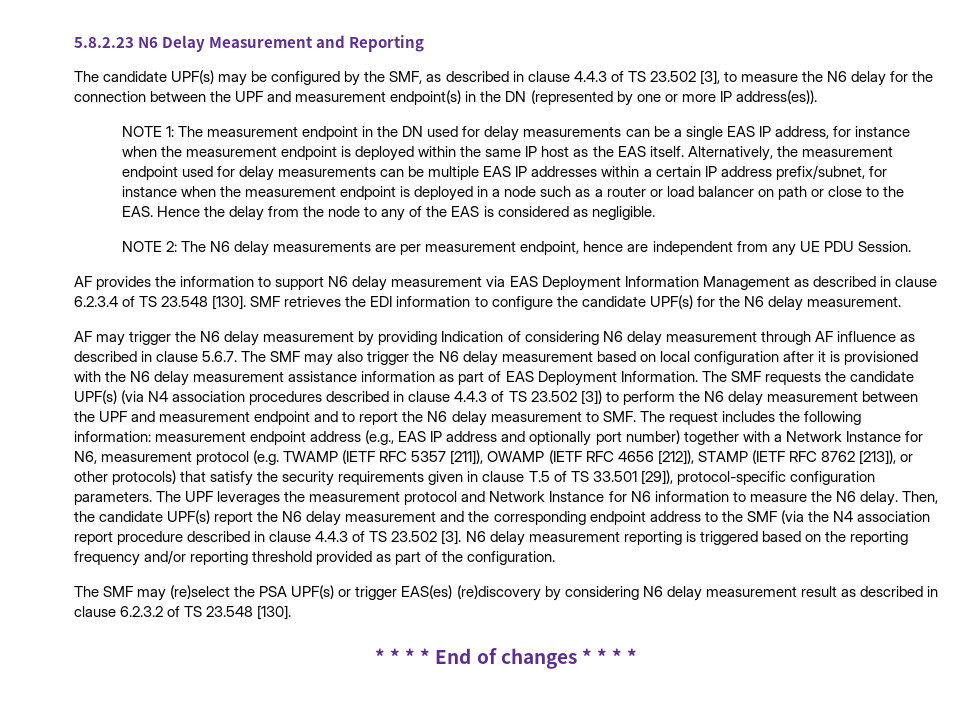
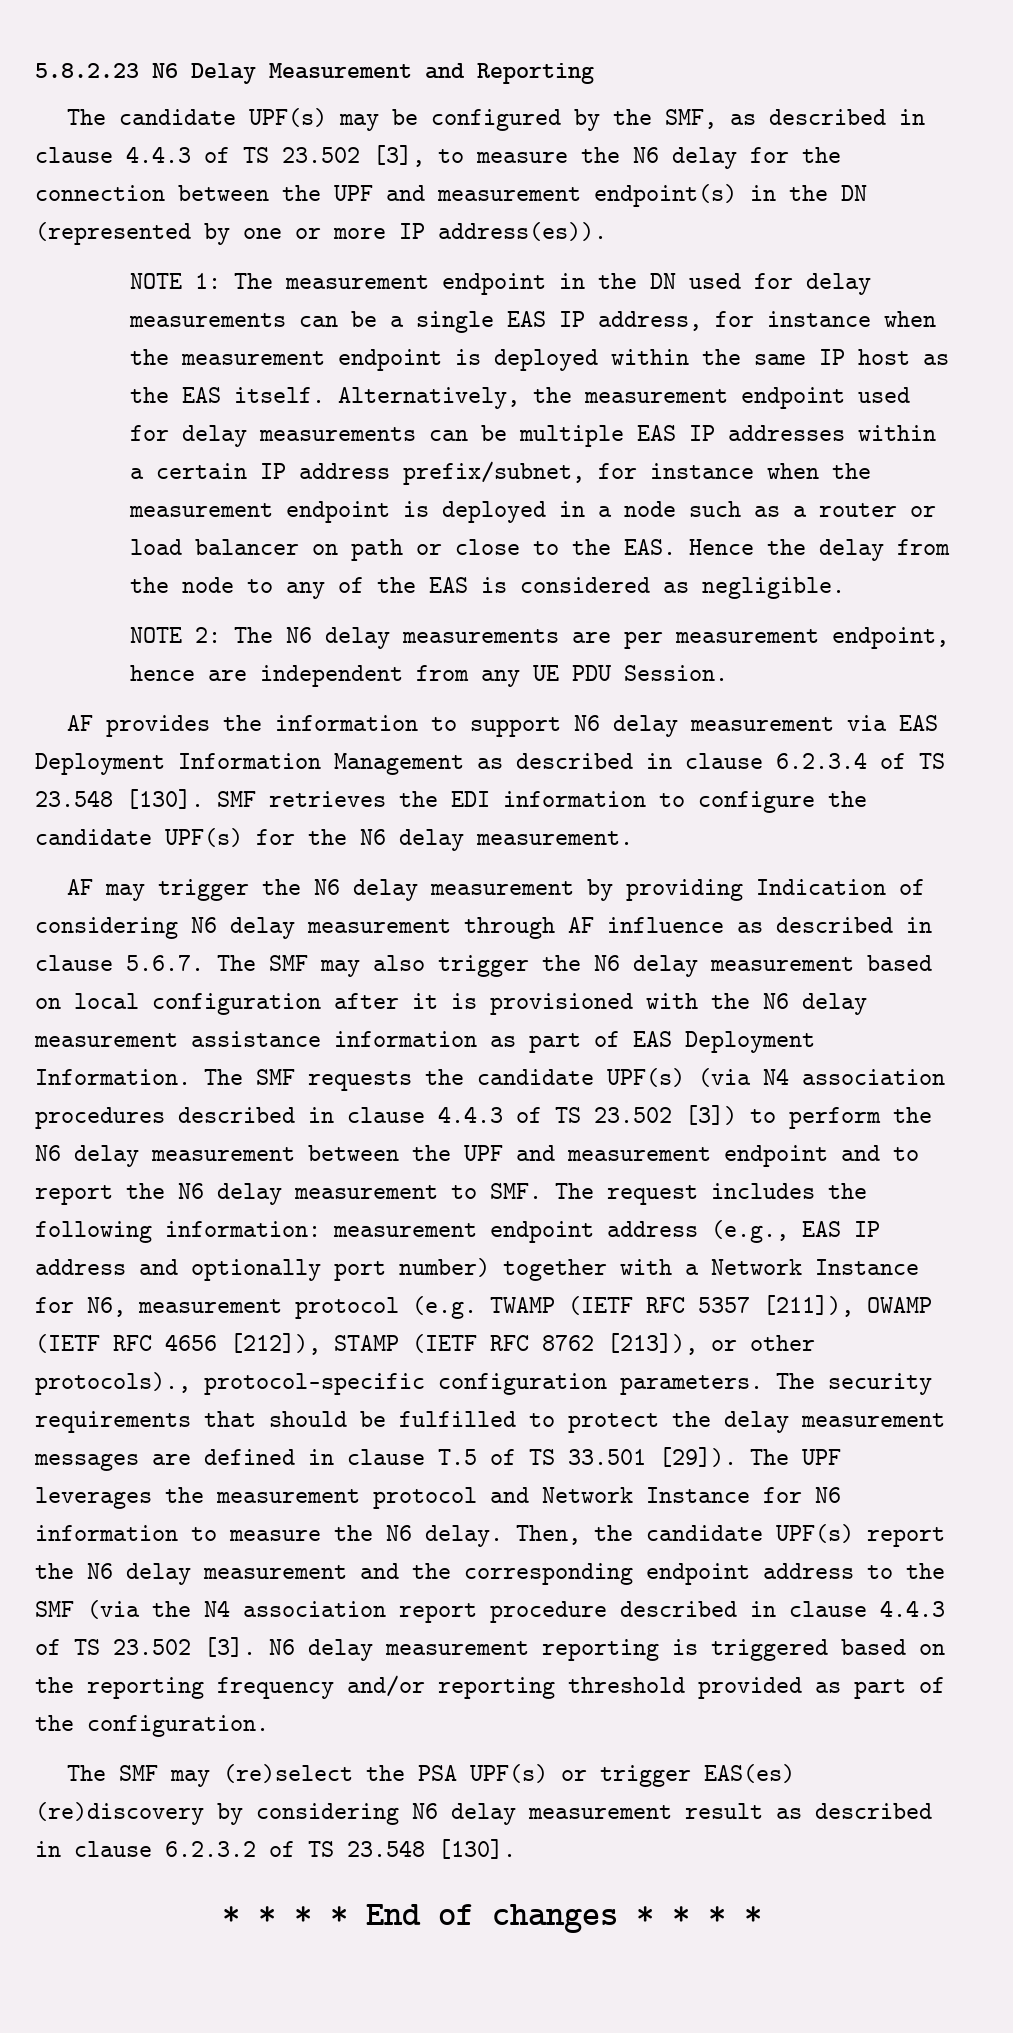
[112,470,464,486] protocols) that satisfy the security requirements given -> [35,1372,932,1395] [35,1411,945,1433] [34,1449,295,1471] protocols)., protocol-specific configuration parameters. The security requirements that should be fulfilled to protect the delay measurement messages are defined
[640,470,875,485] [74,491,152,505] [29]), protocol-specific configuration parameters. -> [659,1447,737,1467] [29]).

